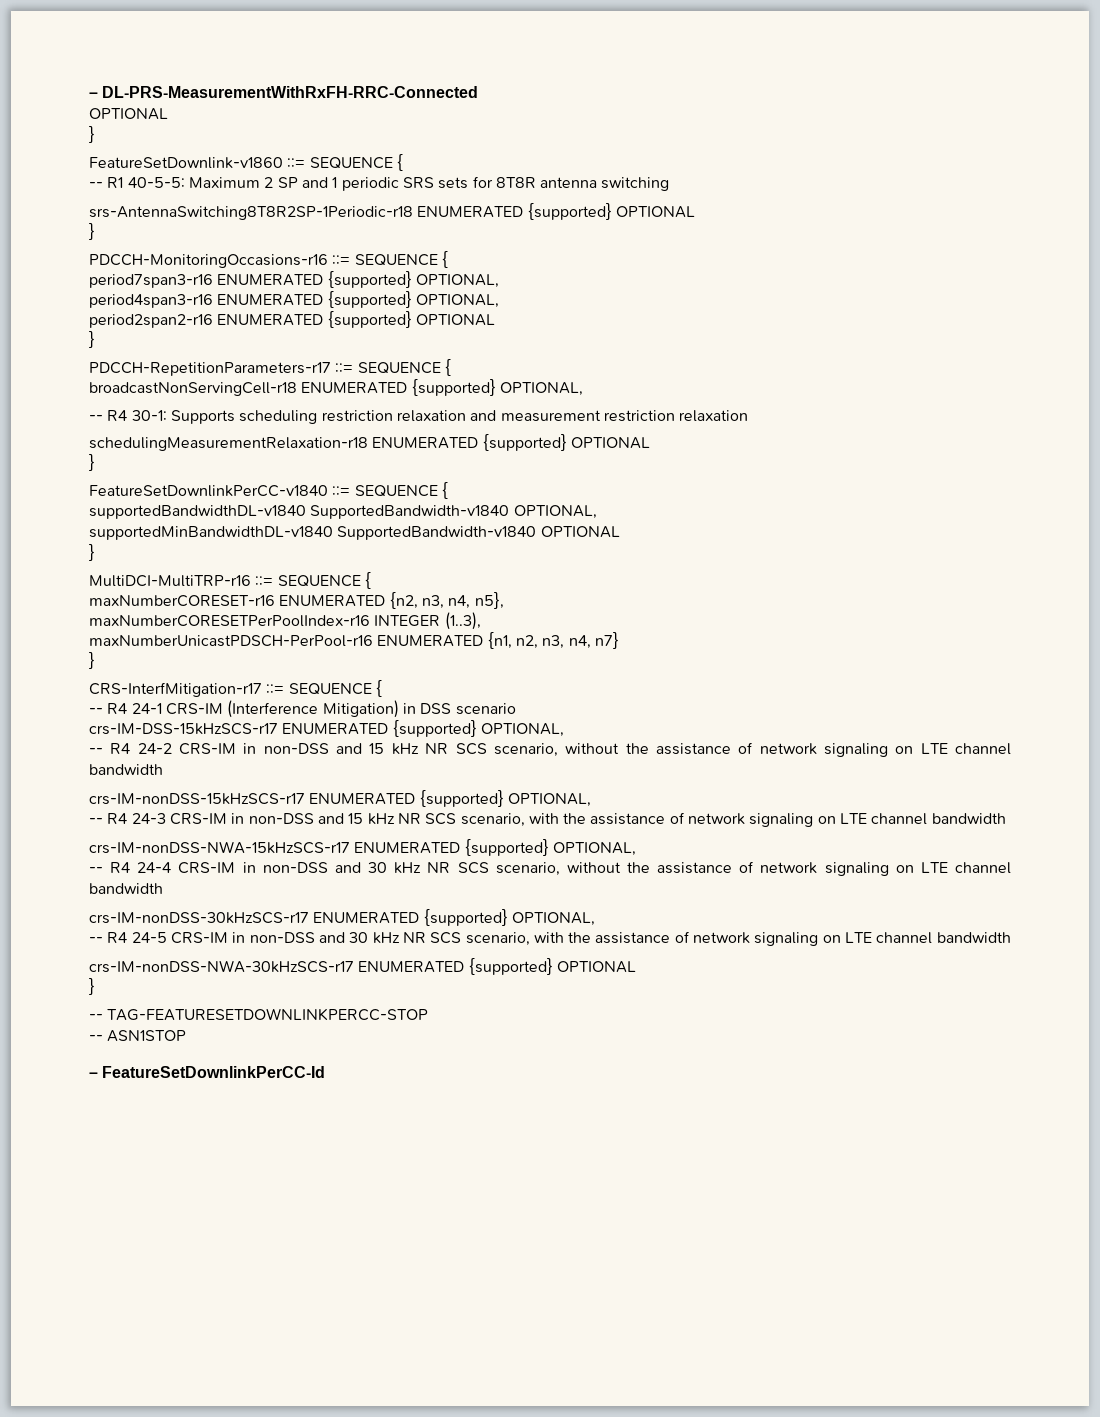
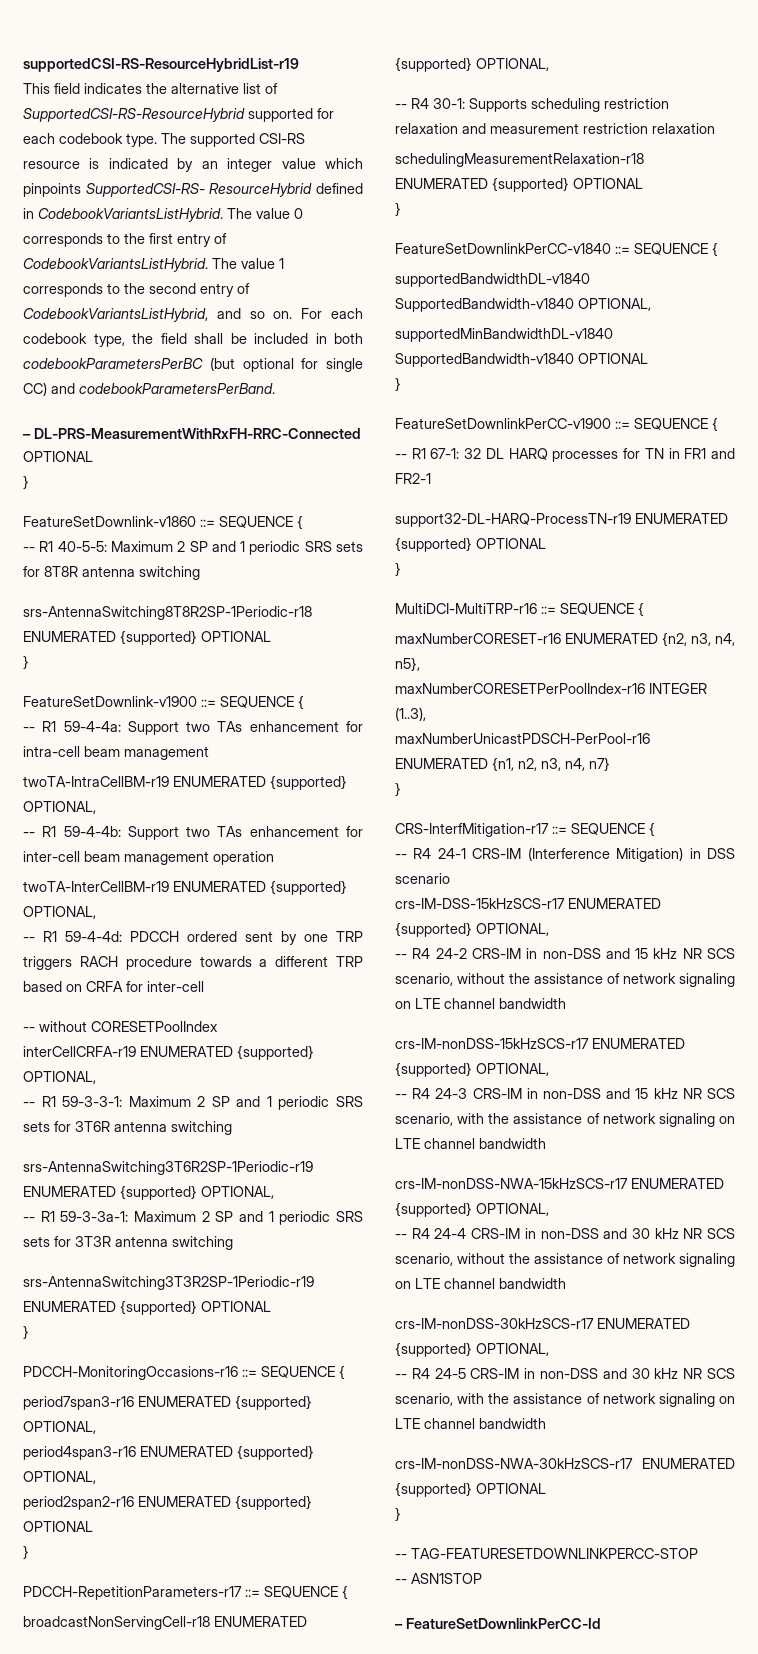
(89, 95) none -> [23,58,299,72] [23,83,278,94] [23,108,334,122] [23,133,305,147] [23,158,363,172] [23,183,363,197] [23,208,303,222] [23,233,227,247] [23,258,284,272] [23,283,250,297] [23,308,364,322] [23,333,363,347] [23,357,363,372] [23,382,275,396] supportedCSI-RS-ResourceHybridList-r19 // This field indicates the alternative list of SupportedCSI-RS-ResourceHybrid supported for each codebook type. The supported CSI-RS resource is indicated by an integer value which pinpoints SupportedCSI-RS- ResourceHybrid defined in CodebookVariantsListHybrid. The value 0 corresponds to the first entry of CodebookVariantsListHybrid. The value 1 corresponds to the second entry of CodebookVariantsListHybrid, and so on. For each codebook type, the field shall be included in both codebookParametersPerBC (but optional for single CC) and codebookParametersPerBand. //
(95, 231) none -> [23,695,304,710] [23,721,363,735] [23,746,209,760] [23,775,347,790] [23,801,96,814] [23,826,363,840] [23,851,274,865] [23,880,347,895] [23,906,96,919] [23,931,363,945] [23,956,364,970] [23,981,204,992] [23,1021,218,1032] [23,1045,314,1060] [23,1071,96,1084] [23,1096,363,1110] [23,1121,232,1135] [23,1161,313,1175] [23,1185,274,1200] [23,1211,363,1225] [23,1236,233,1250] [23,1276,314,1290] [23,1300,271,1315] [23,1325,29,1340] // FeatureSetDownlink-v1900 ::= SEQUENCE { // -- R1 59-4-4a: Support two TAs enhancement for intra-cell beam management // twoTA-IntraCellBM-r19 ENUMERATED {supported} OPTIONAL, // -- R1 59-4-4b: Support two TAs enhancement for inter-cell beam management operation // twoTA-InterCellBM-r19 ENUMERATED {supported} OPTIONAL, // -- R1 59-4-4d: PDCCH ordered sent by one TRP triggers RACH procedure towards a different TRP based on CRFA for inter-cell // -- without CORESETPoolIndex // interCellCRFA-r19 ENUMERATED {supported} OPTIONAL, // -- R1 59-3-3-1: Maximum 2 SP and 1 periodic SRS sets for 3T6R antenna switching // srs-AntennaSwitching3T6R2SP-1Periodic-r19 ENUMERATED {supported} OPTIONAL, // -- R1 59-3-3a-1: Maximum 2 SP and 1 periodic SRS sets for 3T3R antenna switching // srs-AntennaSwitching3T3R2SP-1Periodic-r19 ENUMERATED {supported} OPTIONAL // }
(95, 552) none -> [395,417,718,432] [395,448,735,462] [395,473,431,484] [395,513,728,527] [395,537,546,552] [395,562,401,577] // FeatureSetDownlinkPerCC-v1900 ::= SEQUENCE { // -- R1 67-1: 32 DL HARQ processes for TN in FR1 and FR2-1 // support32-DL-HARQ-ProcessTN-r19 ENUMERATED {supported} OPTIONAL // }

